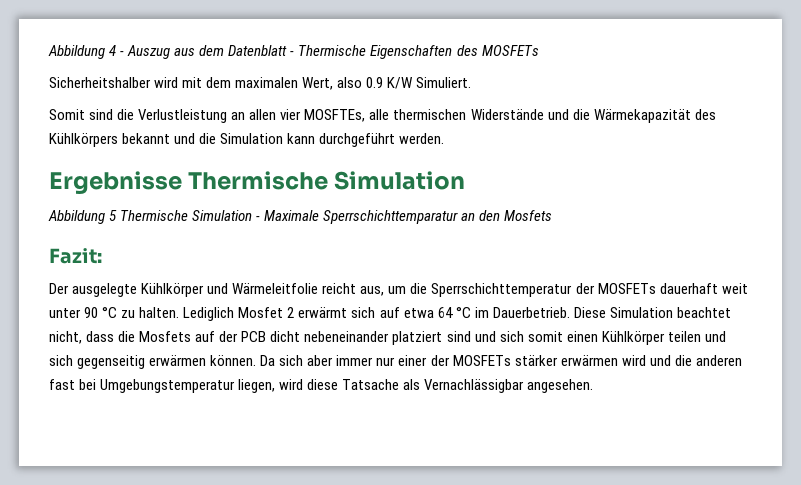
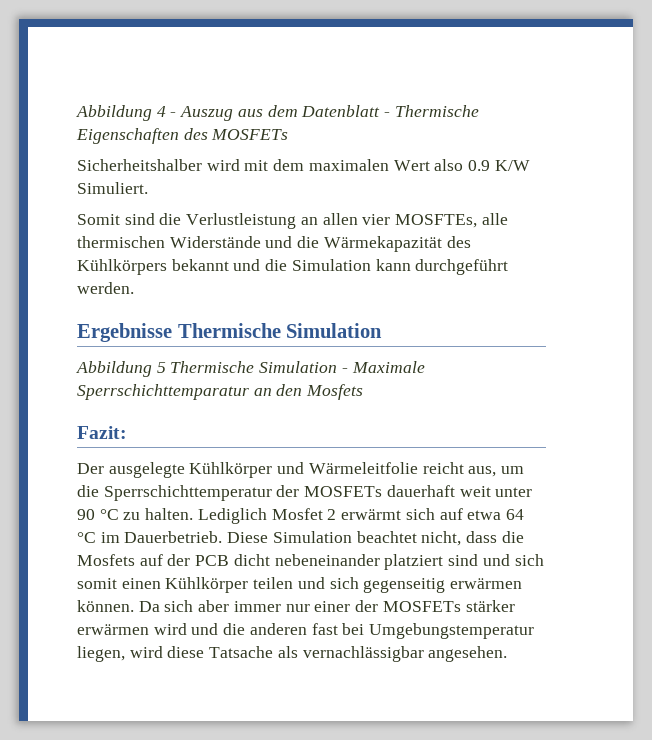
[302,77,334,90] Wert, -> [393,160,430,171] Wert
[424,379,525,393] Vernachlässigbar -> [302,646,424,662] vernachlässigbar

